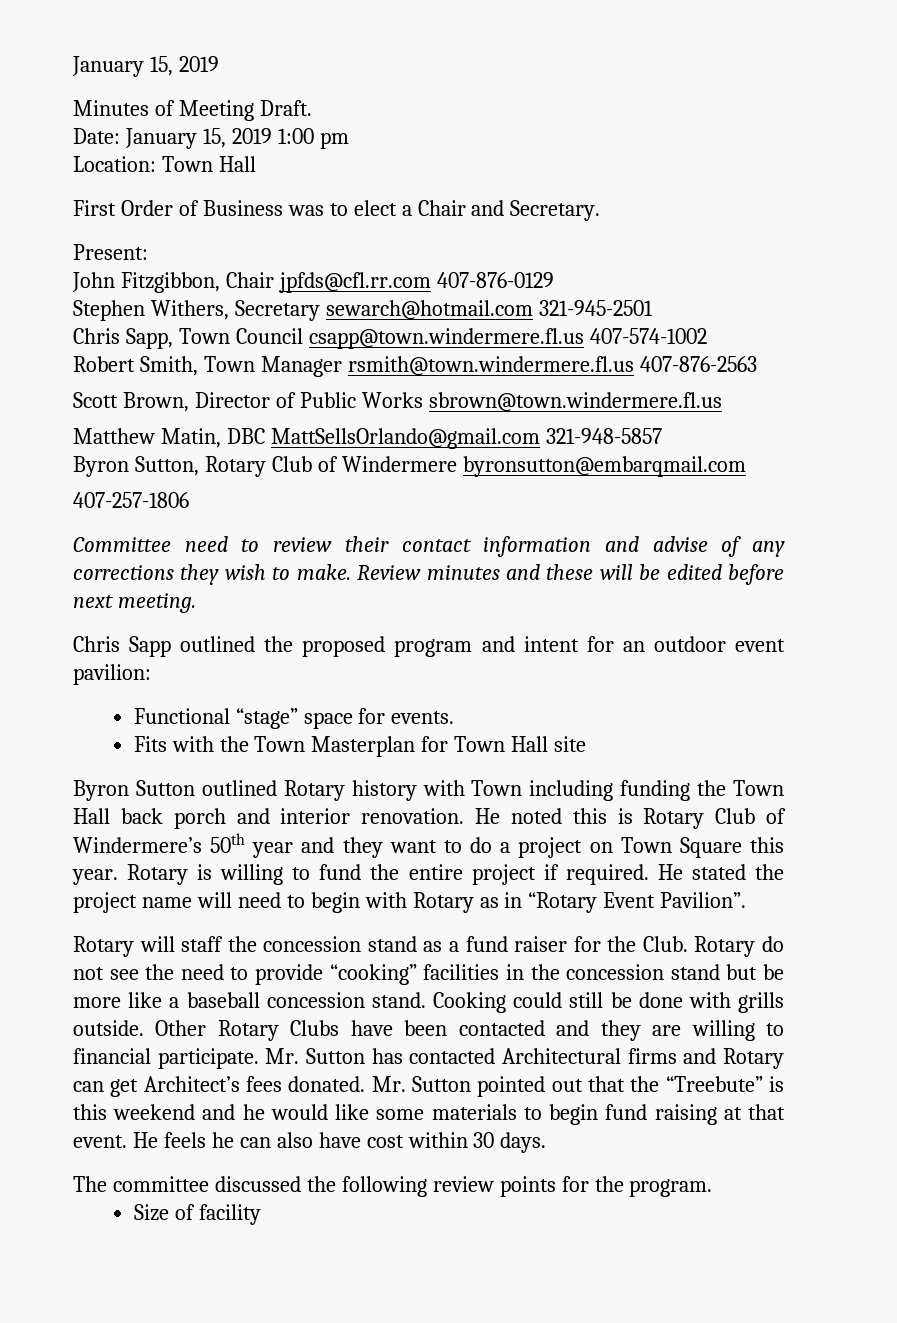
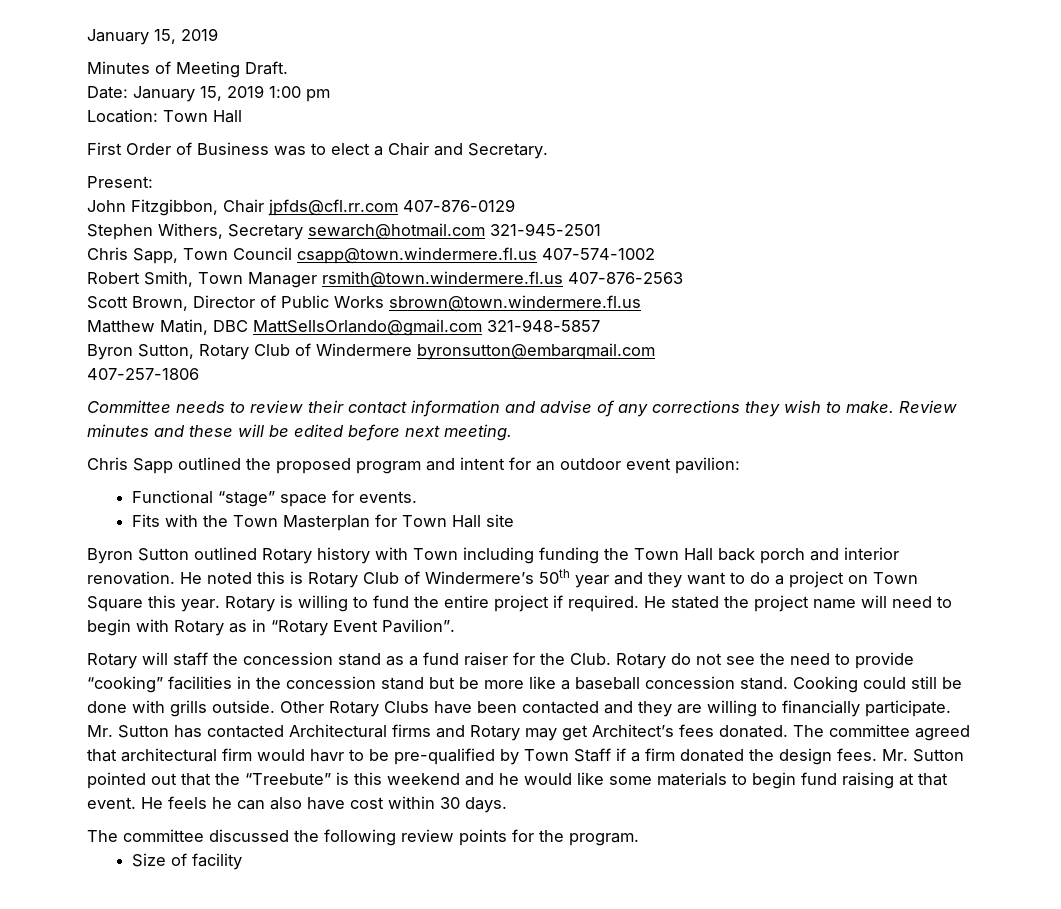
[184,536,228,552] need -> [176,401,225,413] needs
[73,1048,151,1064] financial -> [782,700,860,717] financially
[73,1081,104,1092] can -> [525,728,557,741] may
(366, 1084) none -> [793,724,970,741] [87,748,877,765] The committee agreed that architectural firm would havr to be pre-qualified by Town Staff if a firm donated the design fees.

